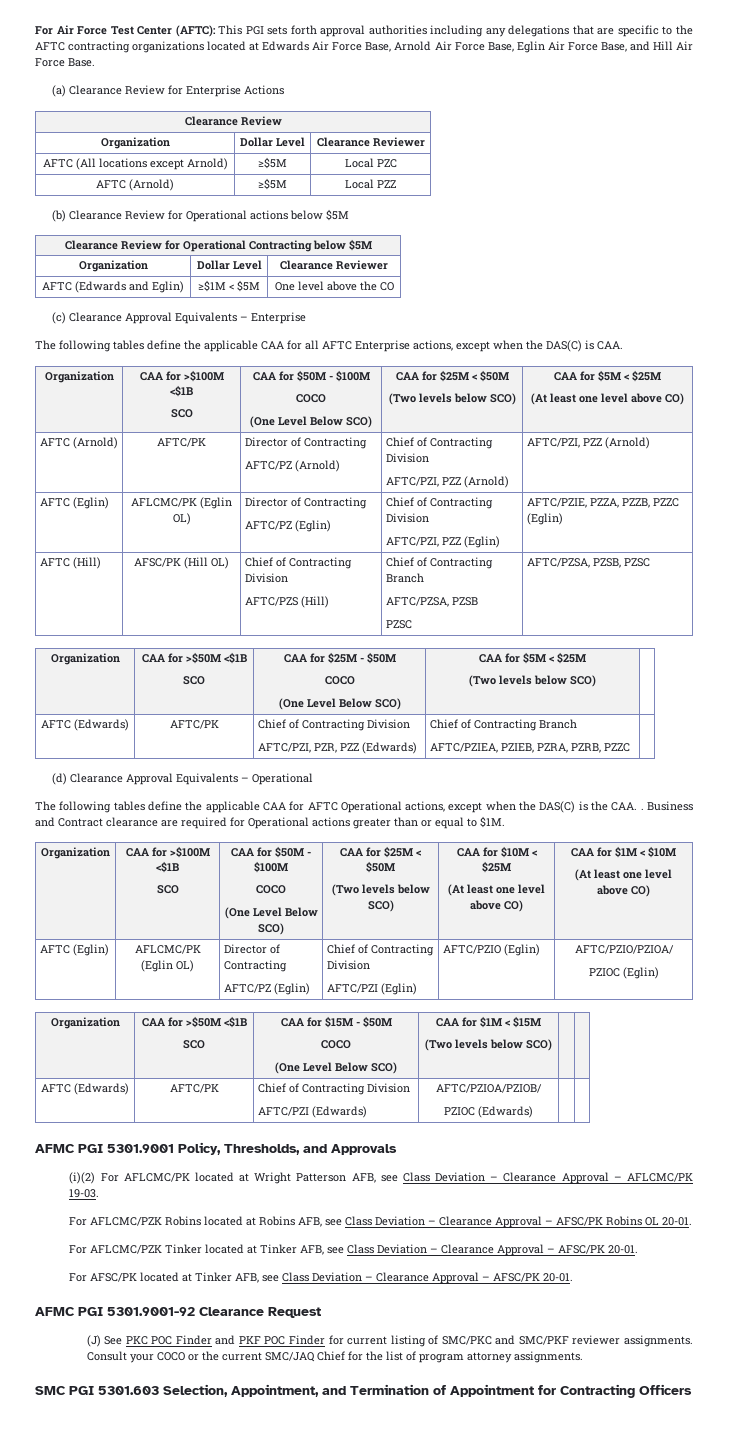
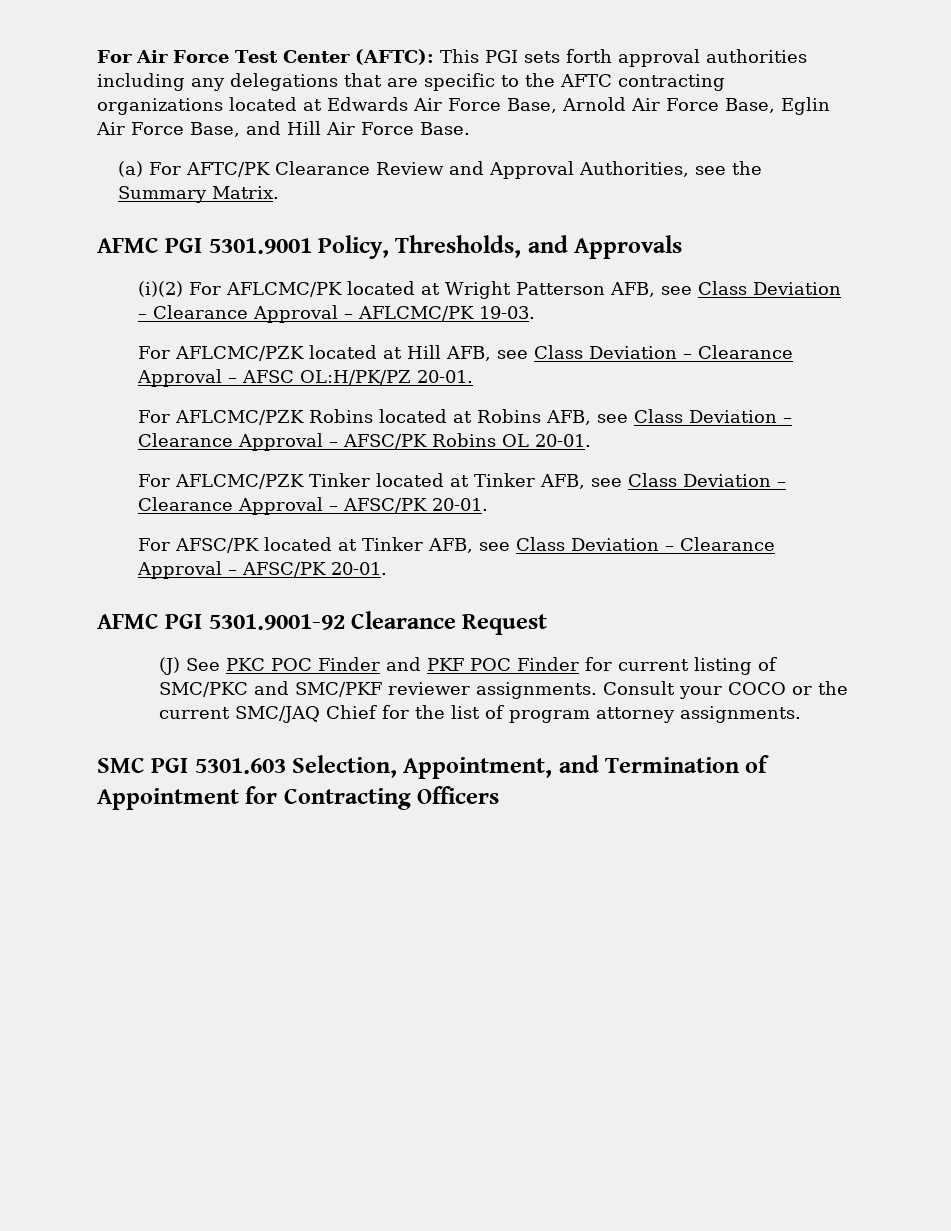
[69,85,285,97] [184,116,282,126] [100,137,170,149] [240,137,305,147] [316,137,425,147] [42,158,228,170] [258,157,287,169] [344,158,397,168] [96,179,174,191] [258,178,287,190] [345,179,396,189] [52,209,350,222] [64,239,372,252] [78,260,148,272] [196,260,262,270] [280,260,388,270] [42,281,184,293] [198,280,260,292] [274,281,394,291] [52,312,307,324] [35,340,623,352] [44,371,114,383] [139,370,224,382] [170,385,193,397] [170,409,193,418] [252,370,370,382] [296,394,326,403] [250,416,372,428] [395,370,509,382] [388,393,516,405] [554,370,661,382] [531,393,684,405] [39,437,118,449] [157,438,206,447] [244,437,367,449] [244,460,340,472] [385,437,493,449] [385,453,429,463] [385,476,509,488] [526,437,650,449] [39,497,109,509] [131,497,232,509] [172,513,191,525] [244,497,367,509] [244,520,331,532] [385,497,493,509] [385,513,429,523] [385,536,500,548] [526,498,679,508] [526,513,563,525] [39,557,101,569] [134,557,229,569] [244,557,352,569] [244,573,288,583] [244,596,329,608] [385,557,493,569] [385,573,424,583] [385,597,478,607] [385,620,412,629] [526,558,650,568] [50,653,120,665] [141,652,247,664] [183,676,205,685] [283,652,396,664] [324,676,355,685] [278,698,401,710] [479,652,586,664] [469,675,596,687] [41,719,129,731] [169,720,219,729] [257,719,410,731] [257,742,417,754] [429,719,577,731] [429,743,630,753] [52,773,314,785] [35,801,693,813] [35,816,505,829] [41,847,110,859] [125,846,210,858] [156,861,179,873] [156,885,179,894] [231,846,311,858] [254,861,288,873] [256,885,286,894] [224,907,318,919] [258,923,284,935] [340,846,421,858] [366,861,395,873] [331,884,430,896] [367,900,394,912] [456,846,537,858] [482,861,511,873] [448,884,545,896] [470,900,523,912] [571,846,676,858] [575,869,672,881] [597,885,650,897] [39,944,109,956] [134,945,201,954] [141,960,194,972] [223,944,280,954] [223,960,287,972] [223,983,310,995] [326,944,434,956] [326,960,370,970] [326,983,417,995] [442,944,540,956] [574,945,674,954] [588,967,659,979] [50,1017,120,1029] [141,1016,247,1028] [183,1040,205,1049] [280,1016,392,1028] [321,1040,351,1049] [275,1062,397,1074] [436,1016,541,1028] [425,1039,552,1051] [41,1083,129,1095] [169,1084,219,1093] [257,1083,410,1095] [257,1106,367,1118] [436,1084,542,1093] [444,1106,533,1118] Clearance Review for Enterprise Actions // Clearance Review // Organization | Dollar Level | Clearance Reviewer // AFTC (All locations except Arnold) | ≥$5M | Local PZC // AFTC (Arnold) | ≥$5M | Local PZZ // (b) Clearance Review for Operational actions below $5M // Clearance Review for Operational Contracting below $5M // Organization | Dollar Level | Clearance Reviewer // AFTC (Edwards and Eglin) | ≥$1M < $5M | One level above the CO // (c) Clearance Approval Equivalents – Enterprise // The following tables define the applicable CAA for all AFTC Enterprise actions, except when the DAS(C) is CAA. // Organization | CAA for >$100M <$1B // SCO | CAA for $50M - $100M // COCO // (One Level Below SCO) | CAA for $25M < $50M // (Two levels below SCO) | CAA for $5M < $25M // (At least one level above CO) // AFTC (Arnold) | AFTC/PK | Director of Contracting // AFTC/PZ (Arnold) | Chief of Contracting Division // AFTC/PZI, PZZ (Arnold) | AFTC/PZI, PZZ (Arnold) // AFTC (Eglin) | AFLCMC/PK (Eglin OL) | Director of Contracting // AFTC/PZ (Eglin) | Chief of Contracting Division // AFTC/PZI, PZZ (Eglin) | AFTC/PZIE, PZZA, PZZB, PZZC (Eglin) // AFTC (Hill) | AFSC/PK (Hill OL) | Chief of Contracting Division // AFTC/PZS (Hill) | Chief of Contracting Branch // AFTC/PZSA, PZSB // PZSC | AFTC/PZSA, PZSB, PZSC // Organization | CAA for >$50M <$1B // SCO | CAA for $25M - $50M // COCO // (One Level Below SCO) | CAA for $5M < $25M // (Two levels below SCO) | // AFTC (Edwards) | AFTC/PK | Chief of Contracting Division // AFTC/PZI, PZR, PZZ (Edwards) | Chief of Contracting Branch // AFTC/PZIEA, PZIEB, PZRA, PZRB, PZZC | // (d) Clearance Approval Equivalents – Operational // The following tables define the applicable CAA for AFTC Operational actions, except when the DAS(C) is the CAA. . Business and Contract clearance are required for Operational actions greater than or equal to $1M. // Organization | CAA for >$100M <$1B // SCO | CAA for $50M - $100M // COCO // (One Level Below SCO) | CAA for $25M < $50M // (Two levels below SCO) | CAA for $10M < $25M // (At least one level above CO) | CAA for $1M < $10M // (At least one level above CO) // AFTC (Eglin) | AFLCMC/PK (Eglin OL) | Director of Contracting // AFTC/PZ (Eglin) | Chief of Contracting Division // AFTC/PZI (Eglin) | AFTC/PZIO (Eglin) | AFTC/PZIO/PZIOA/ // PZIOC (Eglin) // Organization | CAA for >$50M <$1B // SCO | CAA for $15M - $50M // COCO // (One Level Below SCO) | CAA for $1M < $15M // (Two levels below SCO) | | // AFTC (Edwards) | AFTC/PK | Chief of Contracting Division // AFTC/PZI (Edwards) | AFTC/PZIOA/PZIOB/ // PZIOC (Edwards) | | -> [148,161,762,179] [117,186,279,203] For AFTC/PK Clearance Review and Approval Authorities, see the Summary Matrix.
(100, 1193) none -> [138,345,794,361] [137,369,474,387] // For AFLCMC/PZK located at Hill AFB, see Class Deviation – Clearance Approval – AFSC OL:H/PK/PZ 20-01.

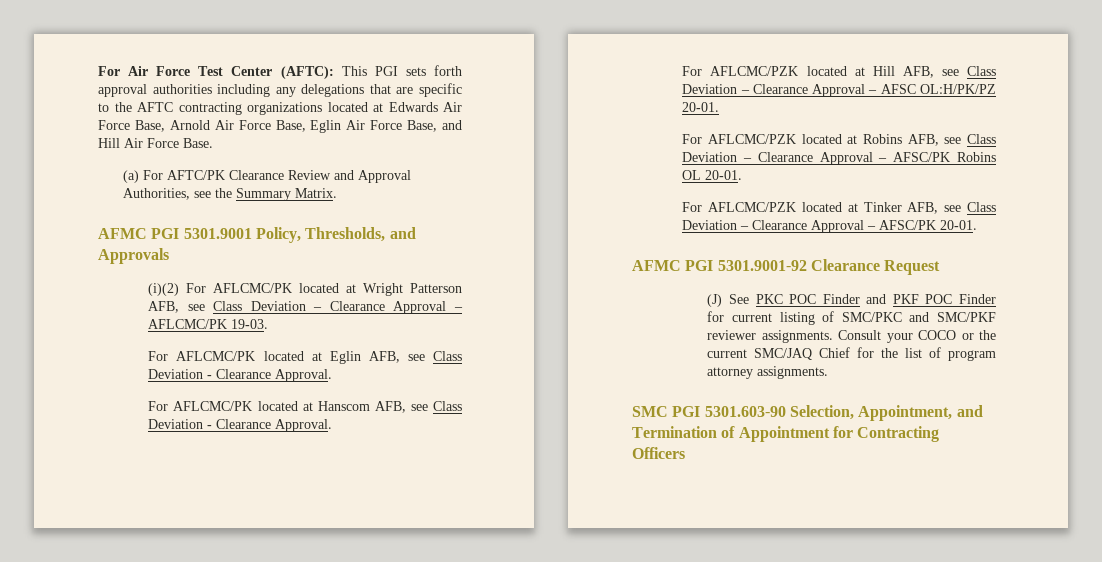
(536, 312) none -> [148,351,463,364] [148,369,333,382] [148,401,463,413] [148,419,333,432] // For AFLCMC/PK located at Eglin AFB, see Class Deviation - Clearance Approval. // For AFLCMC/PK located at Hanscom AFB, see Class Deviation - Clearance Approval.
[309,409,374,423] Robins -> (796, 139) none
[309,473,787,489] [138,497,489,515] [138,538,260,553] Tinker located at Tinker AFB, see Class Deviation – Clearance Approval – AFSC/PK 20-01. // For AFSC/PK -> (797, 207) none
[194,758,286,774] 5301.603 -> [704,406,786,417] 5301.603-90

